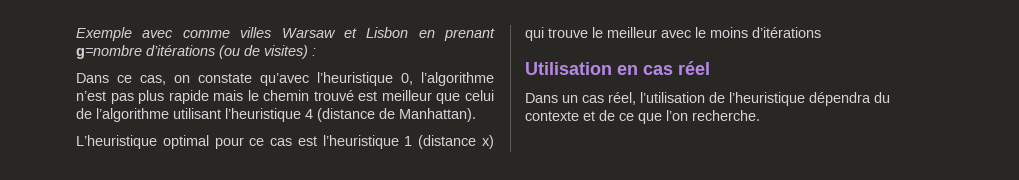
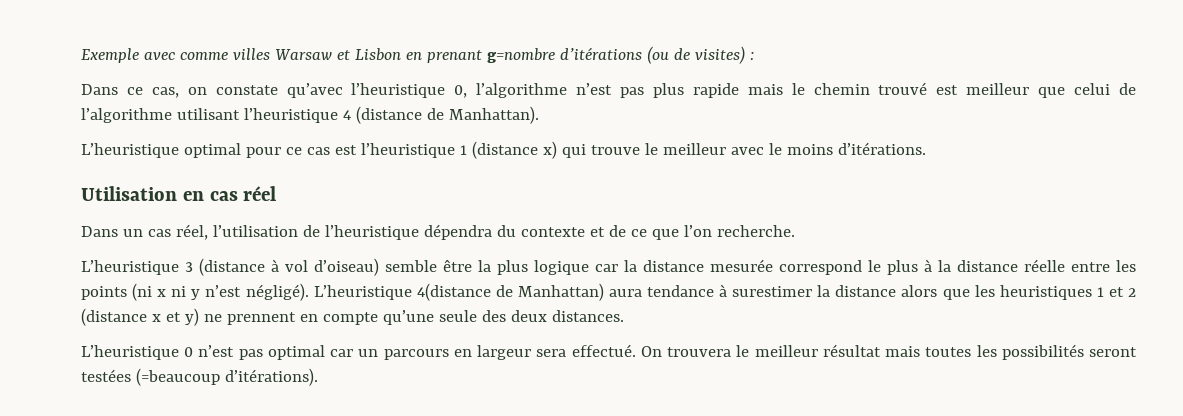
[752,27,821,38] d’itérations -> [837,142,926,155] d’itérations.
(760, 115) none -> [81,258,1136,276] [81,283,1136,301] [81,308,624,326] [81,344,1137,360] [81,368,318,386] // L’heuristique 3 (distance à vol d’oiseau) semble être la plus logique car la distance mesurée correspond le plus à la distance réelle entre les points (ni x ni y n’est négligé). L’heuristique 4(distance de Manhattan) aura tendance à surestimer la distance alors que les heuristiques 1 et 2 (distance x et y) ne prennent en compte qu’une seule des deux distances. // L’heuristique 0 n’est pas optimal car un parcours en largeur sera effectué. On trouvera le meilleur résultat mais toutes les possibilités seront testées (=beaucoup d’itérations).

